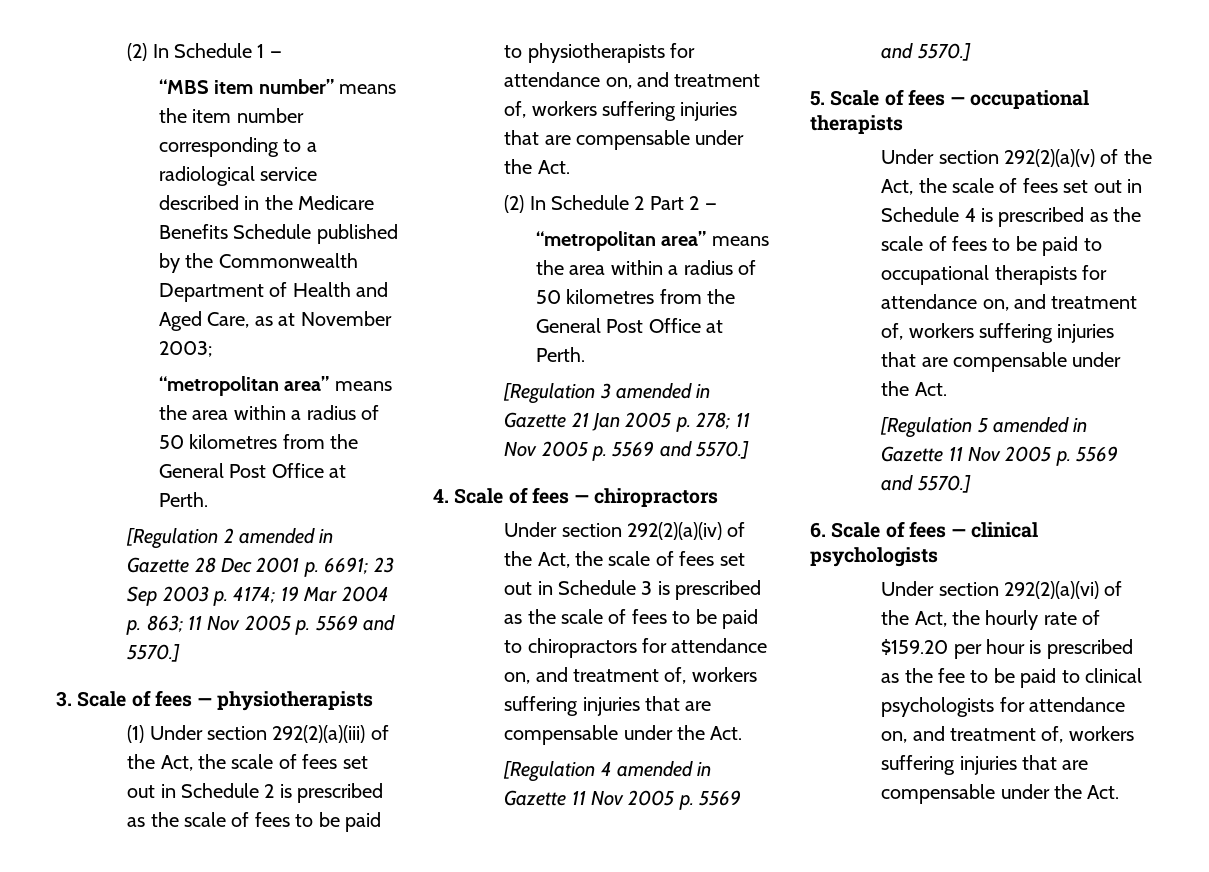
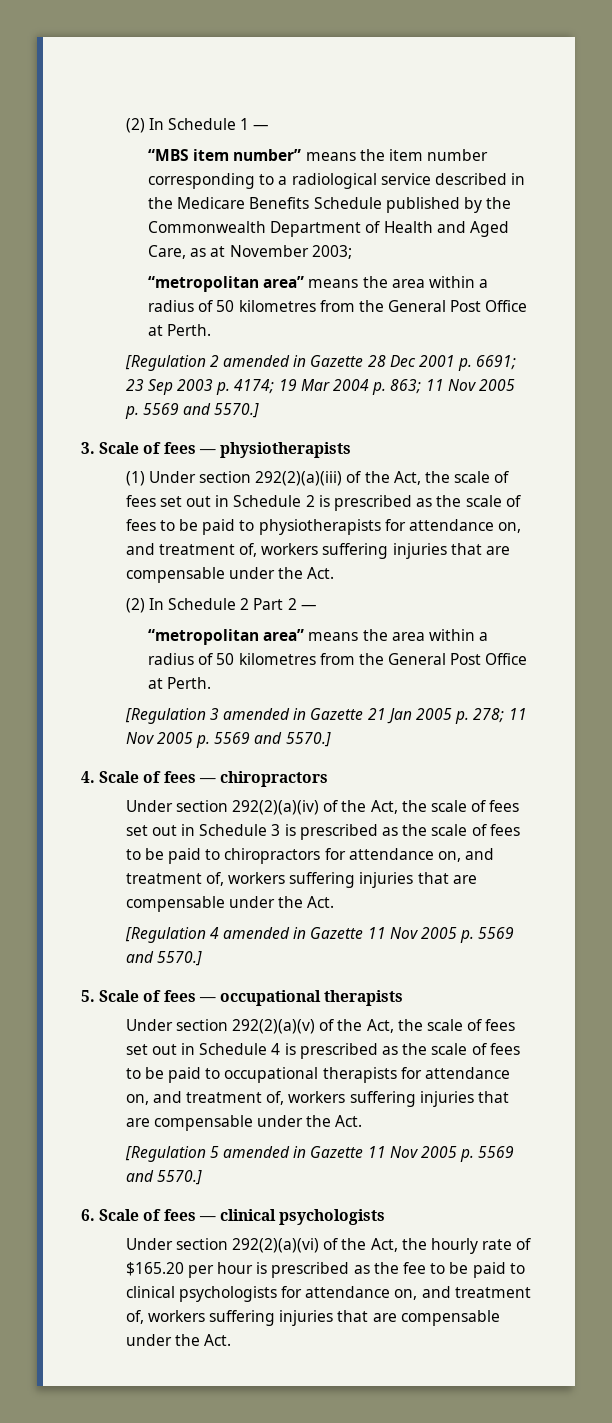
[881,639,949,655] $159.20 -> [125,1262,184,1276] $165.20

